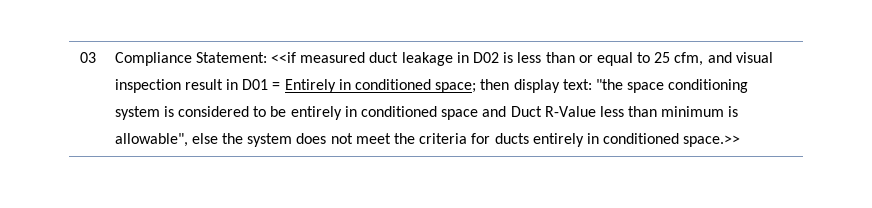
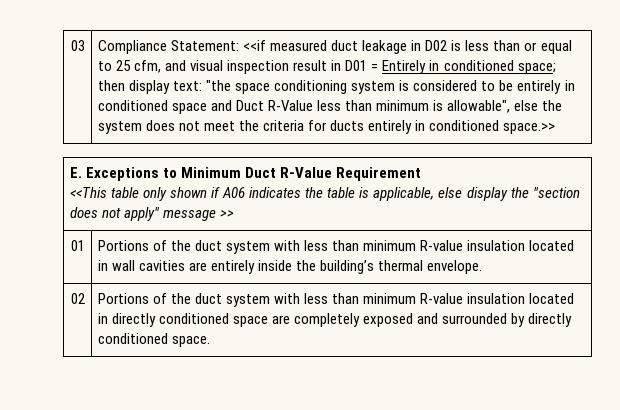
(741, 141) none -> [69,167,422,181] [69,187,580,201] [69,207,235,221] [70,240,85,251] [97,240,575,254] [97,260,483,274] [70,293,85,304] [97,293,575,307] [97,313,573,327] [97,333,210,347] // E. Exceptions to Minimum Duct R-Value Requirement // <<This table only shown if A06 indicates the table is applicable, else display the "section does not apply" message >> // 01 | Portions of the duct system with less than minimum R-value insulation located in wall cavities are entirely inside the building’s thermal envelope. // 02 | Portions of the duct system with less than minimum R-value insulation located in directly conditioned space are completely exposed and surrounded by directly conditioned space.

